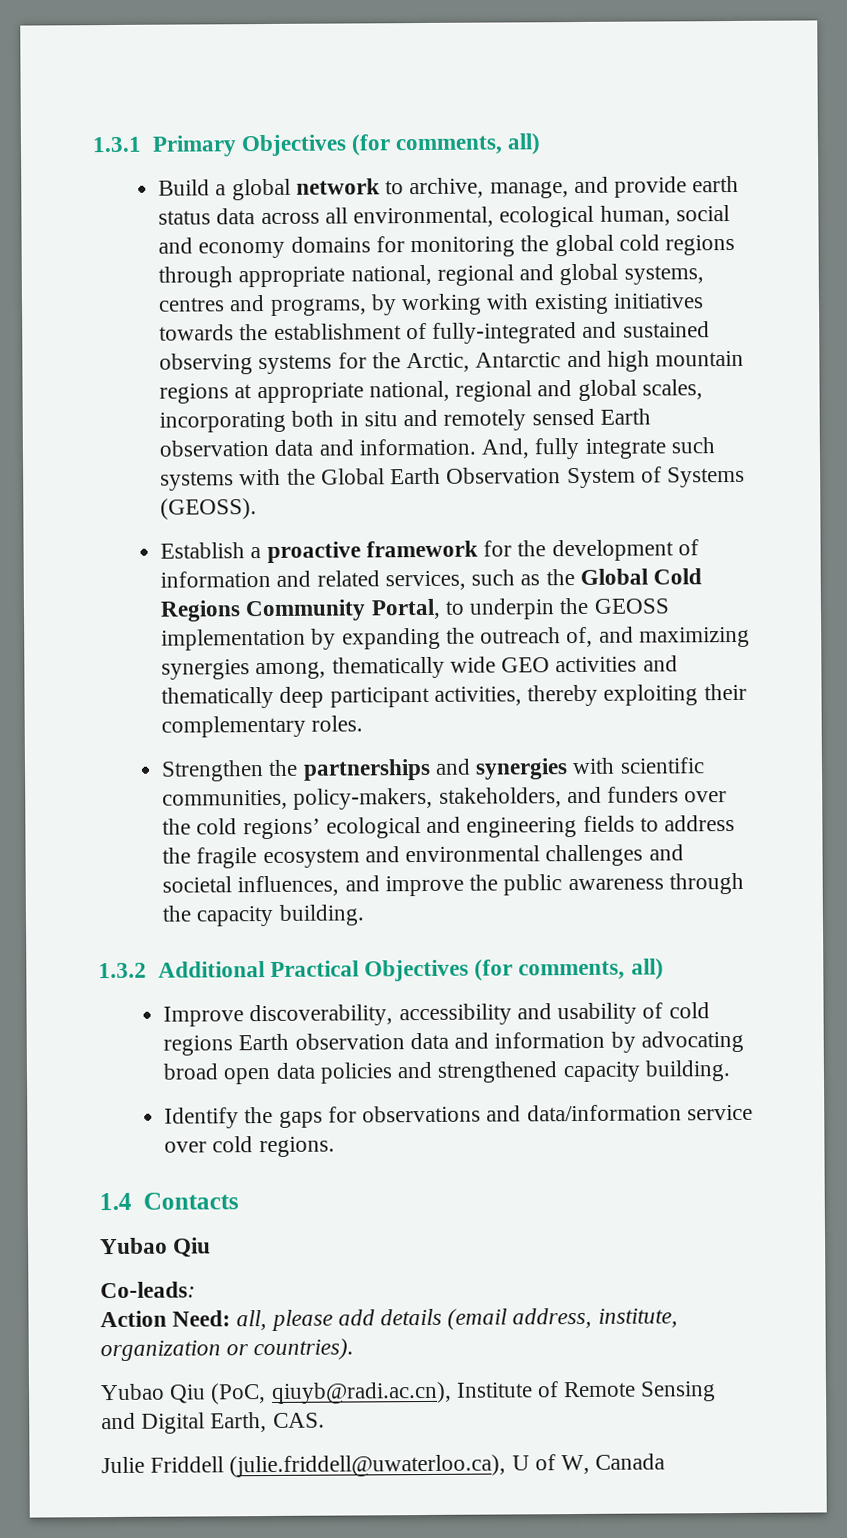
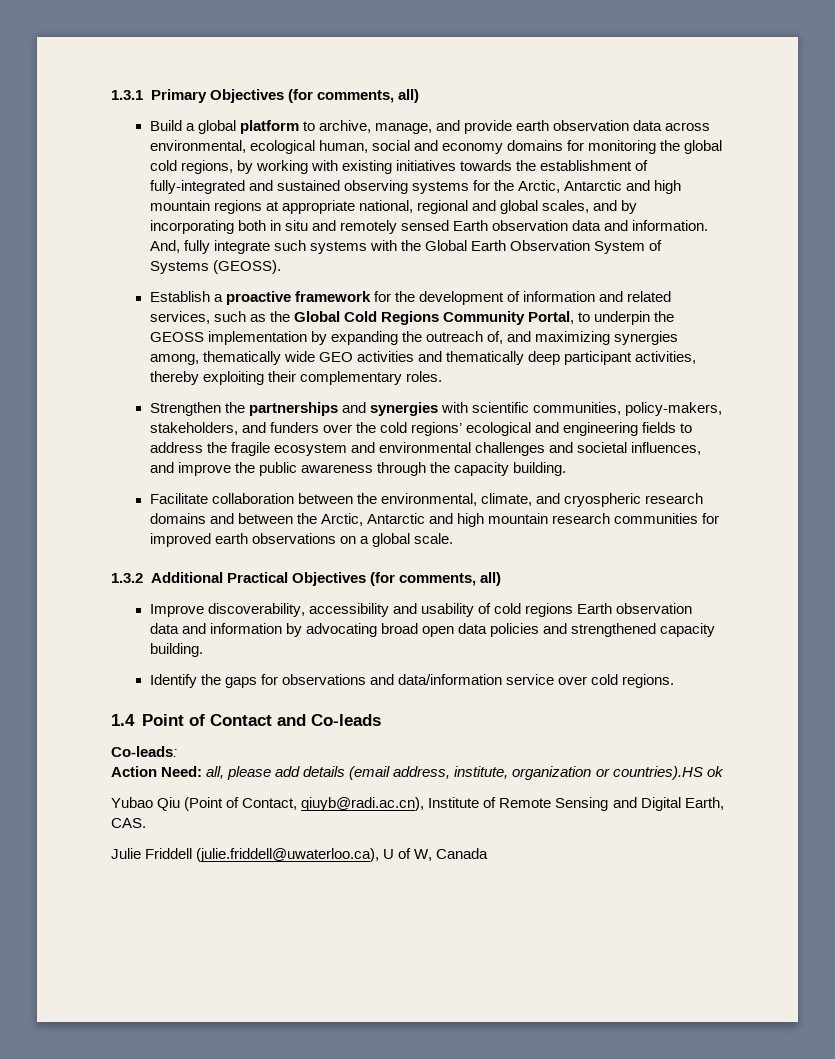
[295,178,380,195] network -> [239,120,299,134] platform
[158,210,212,225] status -> [553,120,630,131] observation
[324,207,348,224] all -> (711, 126) none
[664,234,735,256] [158,263,704,288] [158,295,367,316] regions through appropriate national, regional and global systems, centres and programs, -> [180,160,233,174] regions,
(703, 389) none -> [593,200,638,214] and by
(365, 915) none -> [149,493,704,507] [149,513,720,527] [149,533,454,547] // Facilitate collaboration between the environmental, climate, and cryospheric research domains and between the Arctic, Antarctic and high mountain research communities for improved earth observations on a global scale.
[142,1192,239,1210] [100,1237,212,1258] Contacts // Yubao Qiu -> [141,714,381,726] Point of Contact and Co-leads
[253,1338,355,1361] [100,1383,267,1405] countries). // Yubao Qiu (PoC, -> [612,766,724,780] [111,797,298,811] countries).HS ok // Yubao Qiu (Point of Contact,

